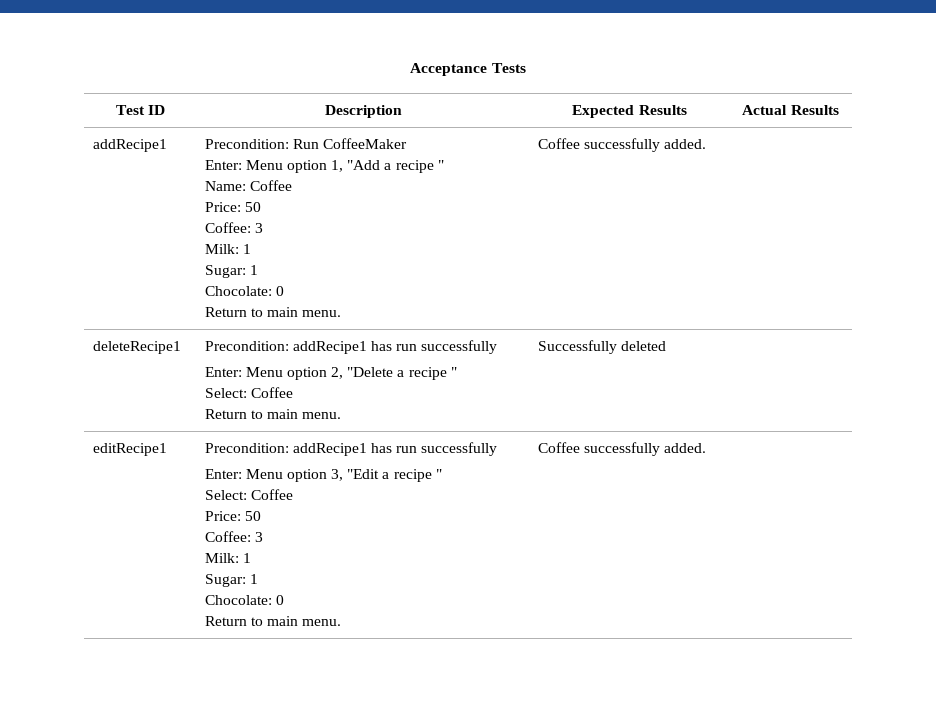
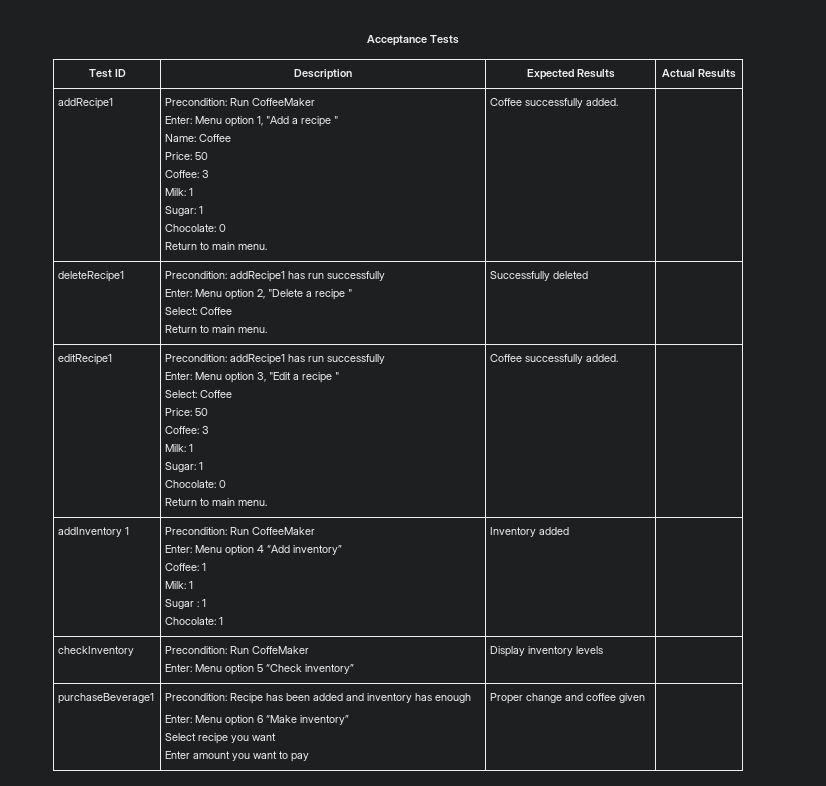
(706, 448) none -> [58,527,130,537] [165,527,316,535] [165,545,343,556] [165,563,207,571] [165,581,194,589] [165,599,207,609] [165,617,224,625] [490,527,570,537] [58,646,135,656] [165,646,310,654] [165,664,355,675] [490,646,604,657] [58,693,155,704] [165,693,472,704] [165,715,350,726] [165,733,277,744] [165,751,310,762] [490,693,646,704] // addInventory 1 | Precondition: Run CoffeeMaker // Enter: Menu option 4 “Add inventory” // Coffee: 1 // Milk: 1 // Sugar : 1 // Chocolate: 1 | Inventory added | // checkInventory | Precondition: Run CoffeMaker // Enter: Menu option 5 “Check inventory” | Display inventory levels | // purchaseBeverage1 | Precondition: Recipe has been added and inventory has enough // Enter: Menu option 6 “Make inventory” // Select recipe you want // Enter amount you want to pay | Proper change and coffee given |

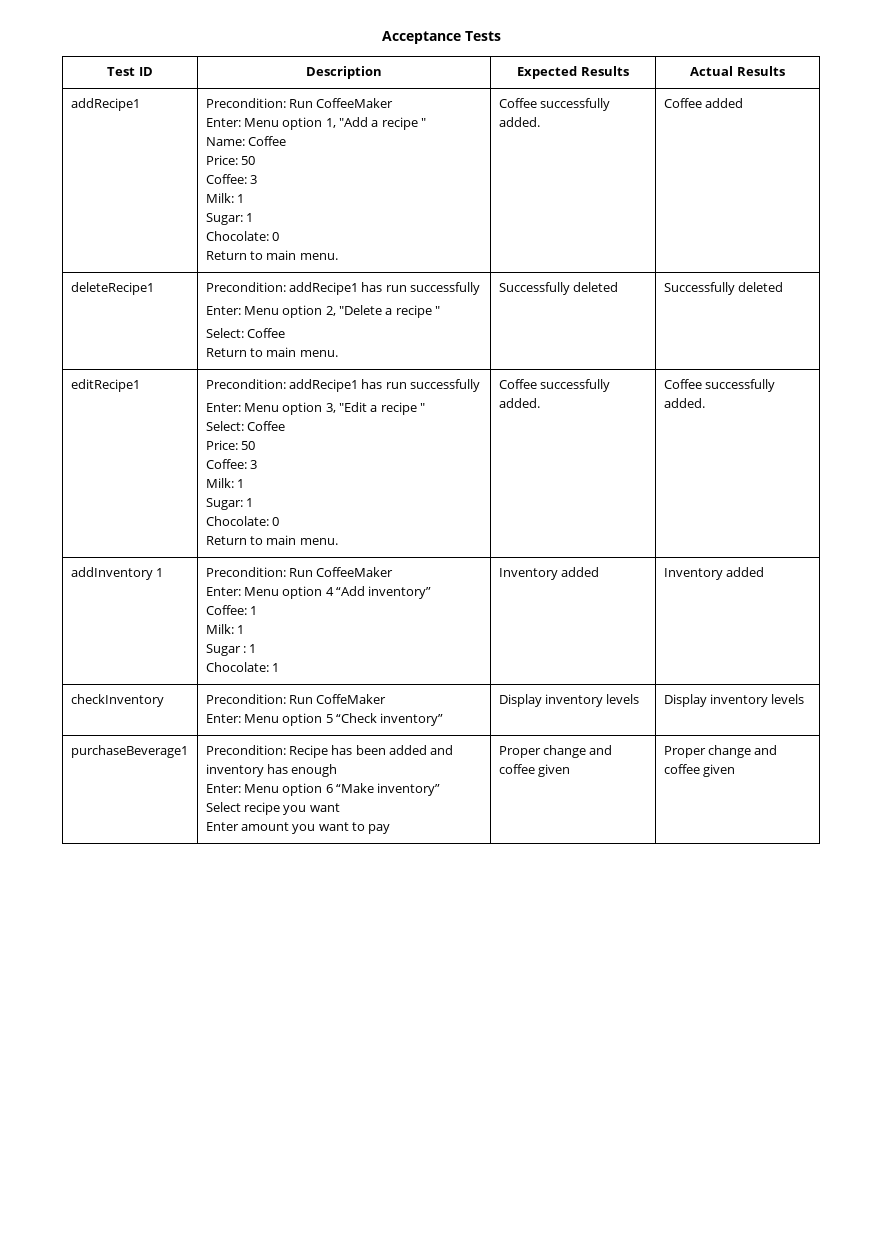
(619, 102) none -> [663,98,743,108] Coffee added
(589, 275) none -> [663,282,783,295] Successfully deleted
(619, 358) none -> [663,379,775,392] [663,398,705,408] Coffee successfully added.
(570, 531) none -> [663,567,764,580] Inventory added
(604, 650) none -> [663,694,805,707] Display inventory levels
(646, 698) none -> [663,745,778,758] [663,764,735,777] Proper change and coffee given

